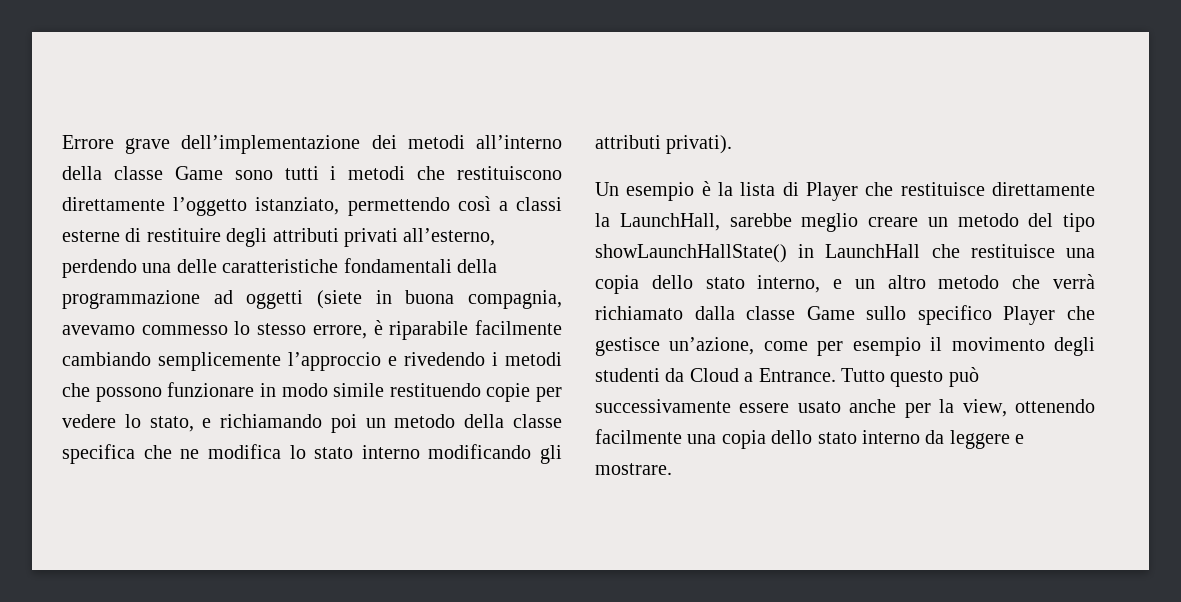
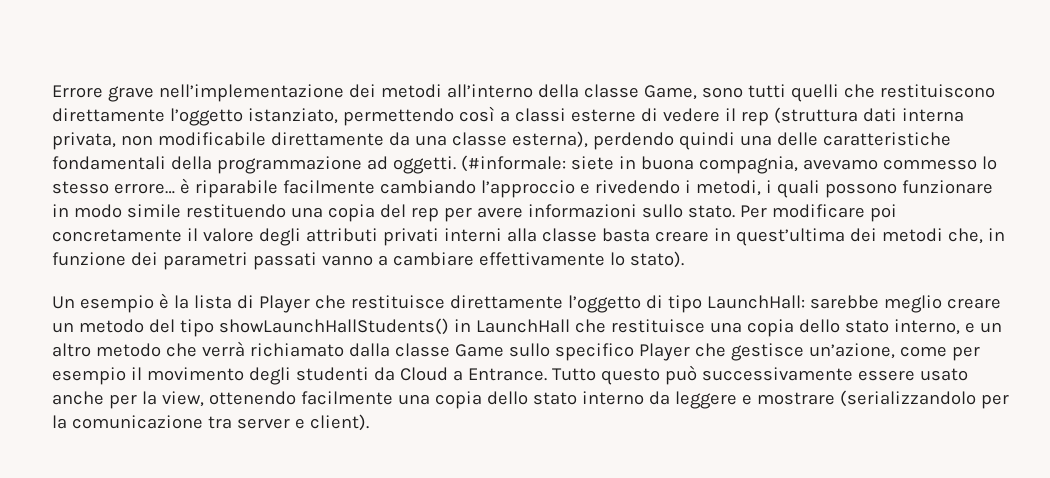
[181,135,361,154] dell’implementazione -> [158,84,344,102] nell’implementazione
[174,166,223,180] Game -> [643,85,697,100] Game,
[330,166,406,180] i metodi -> [790,84,839,102] quelli
[146,228,496,247] [62,259,137,278] restituire degli attributi privati all’esterno, perdendo -> [662,107,964,126] [52,131,735,150] vedere il rep (struttura dati interna privata, non modificabile direttamente da una classe esterna), perdendo quindi
[246,290,363,309] oggetti (siete -> [392,155,614,174] oggetti. (#informale: siete
[312,325,367,339] errore, -> [113,183,175,194] errore…
[158,352,281,371] semplicemente -> (476, 187) none
[505,352,562,366] [62,383,90,397] metodi che -> [695,180,820,198] metodi, i quali
[486,383,562,402] [62,414,562,433] [62,444,562,464] [595,135,733,154] copie per vedere lo stato, e richiamando poi un metodo della classe specifica che ne modifica lo stato interno modificando gli attributi privati). -> [290,204,897,222] [52,228,1005,246] [52,251,684,270] una copia del rep per avere informazioni sullo stato. Per modificare poi concretamente il valore degli attributi privati interni alla classe basta creare in quest’ultima dei metodi che, in funzione dei parametri passati vanno a cambiare effettivamente lo stato).
[595,213,720,231] la LaunchHall, -> [567,295,805,313] l’oggetto di tipo LaunchHall:
[595,244,787,263] showLaunchHallState() -> [218,318,449,335] showLaunchHallStudents()
[595,463,672,475] mostrare. -> [756,390,1009,409] [52,414,369,431] mostrare (serializzandolo per la comunicazione tra server e client).

